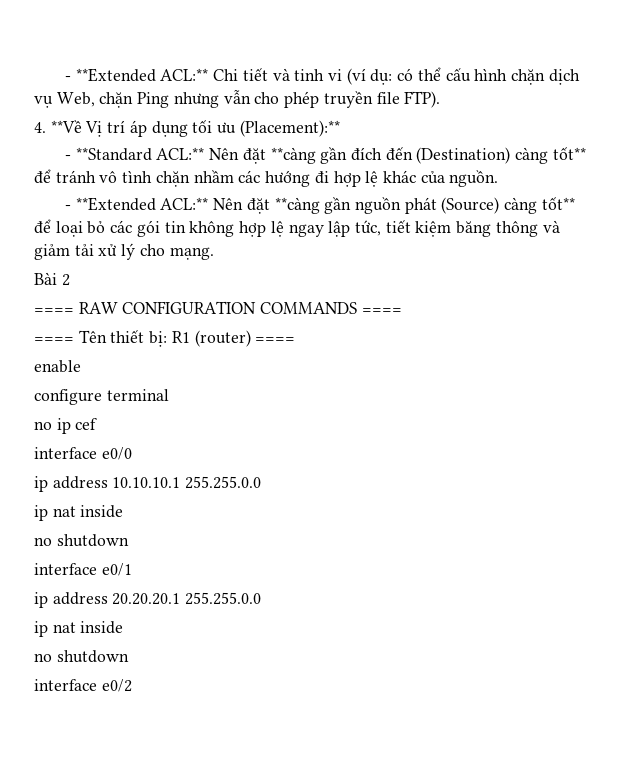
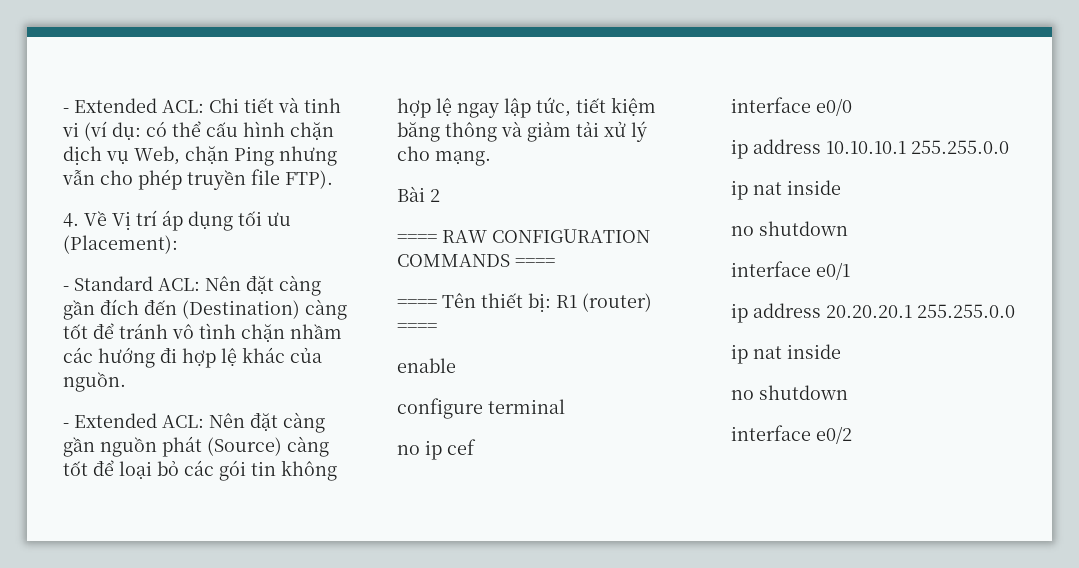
[64,68,209,82] - **Extended ACL:** -> [63,98,204,113] - Extended ACL:
[50,120,82,133] **Về -> [84,211,107,226] Về
[239,120,340,137] [64,147,316,164] (Placement):** // - **Standard ACL:** Nên đặt **càng -> [63,235,178,254] [63,275,321,296] (Placement): // - Standard ACL: Nên đặt càng
[552,147,586,160] tốt** -> [63,324,88,339] tốt
[75,197,320,214] **Extended ACL:** Nên đặt **càng -> [74,412,325,433] Extended ACL: Nên đặt càng
[541,197,575,210] tốt** -> [63,461,88,476] tốt

